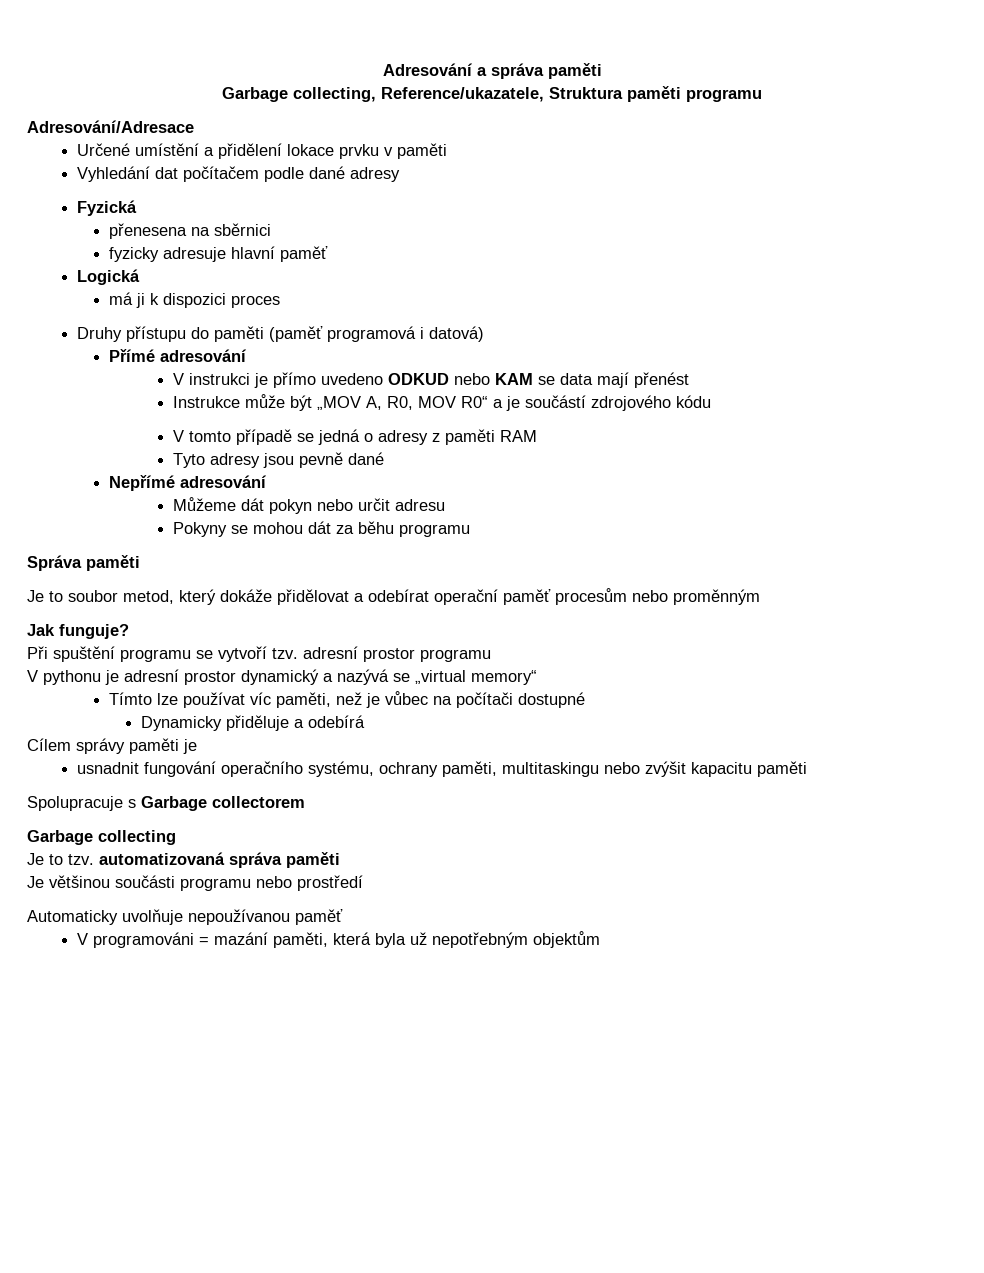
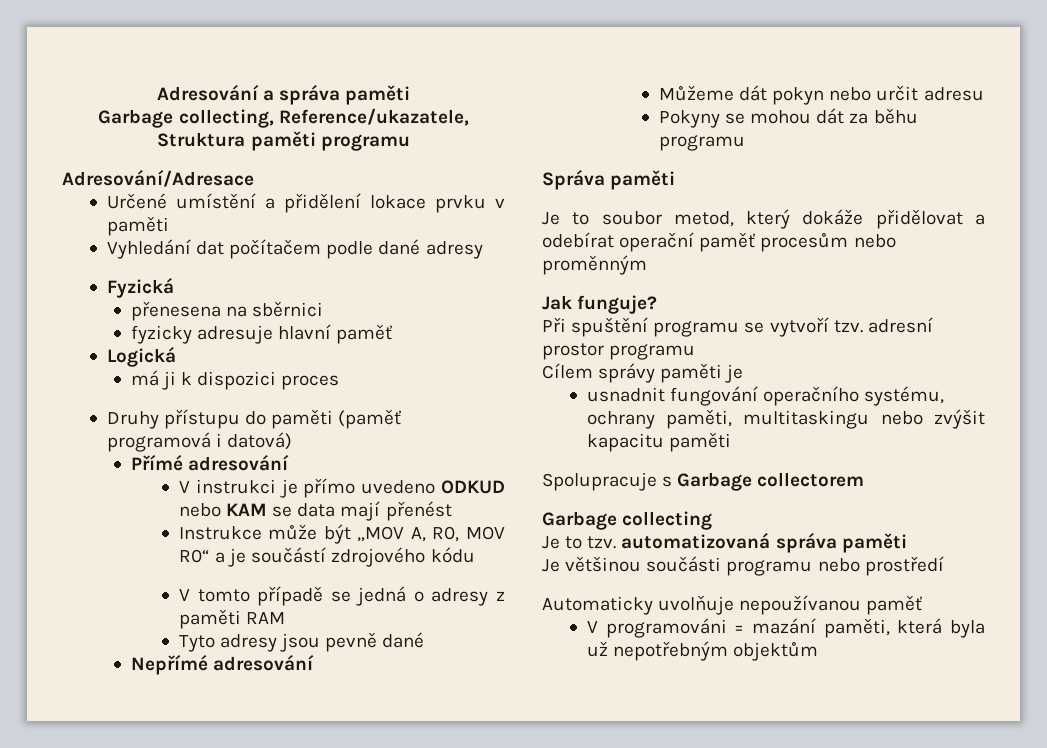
[27,669,537,685] [109,691,586,708] [141,715,366,731] // V pythonu je adresní prostor dynamický a nazývá se „virtual memory“ // Tímto lze používat víc paměti, než je vůbec na počítači dostupné // Dynamicky přiděluje a odebírá -> (696, 352) none

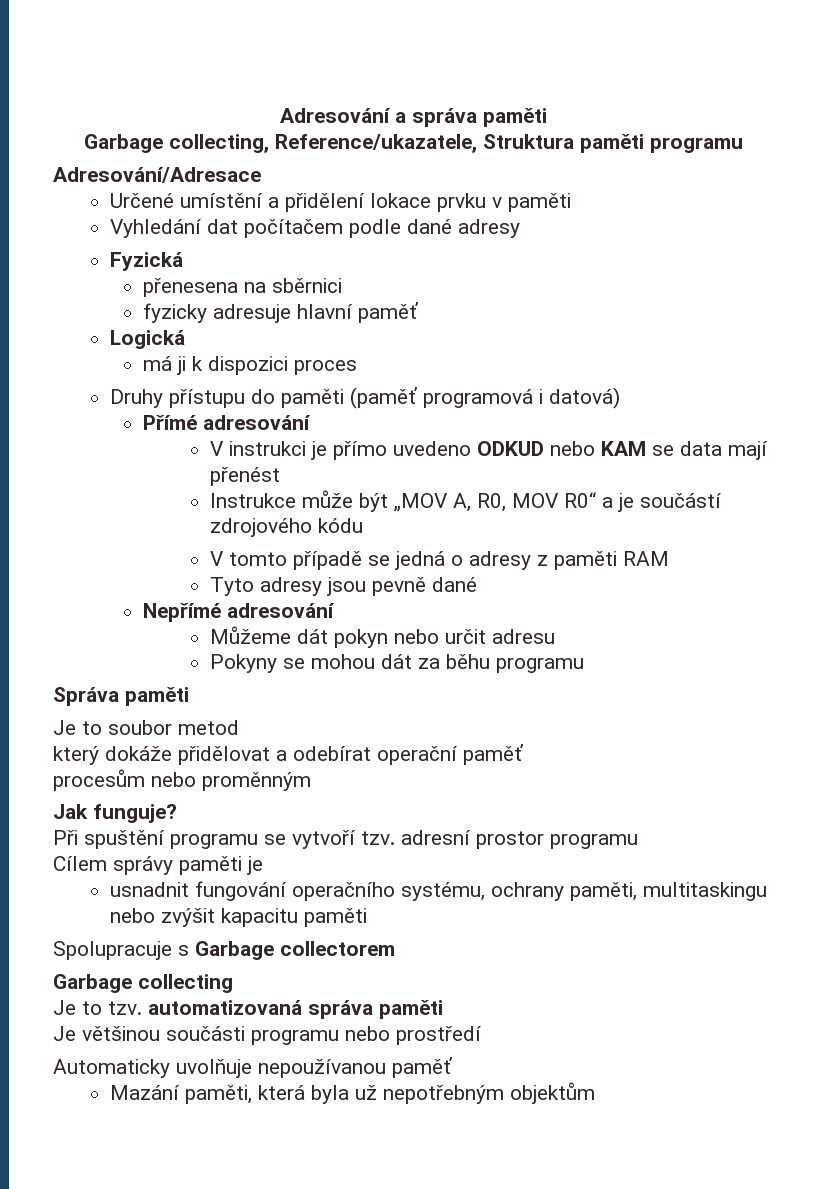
[673,211,734,227] metod, -> [178,720,239,735] metod //
(756, 242) none -> (523, 754) //
[586,618,816,638] V programováni = mazání -> [109,1085,180,1100] Mazání

